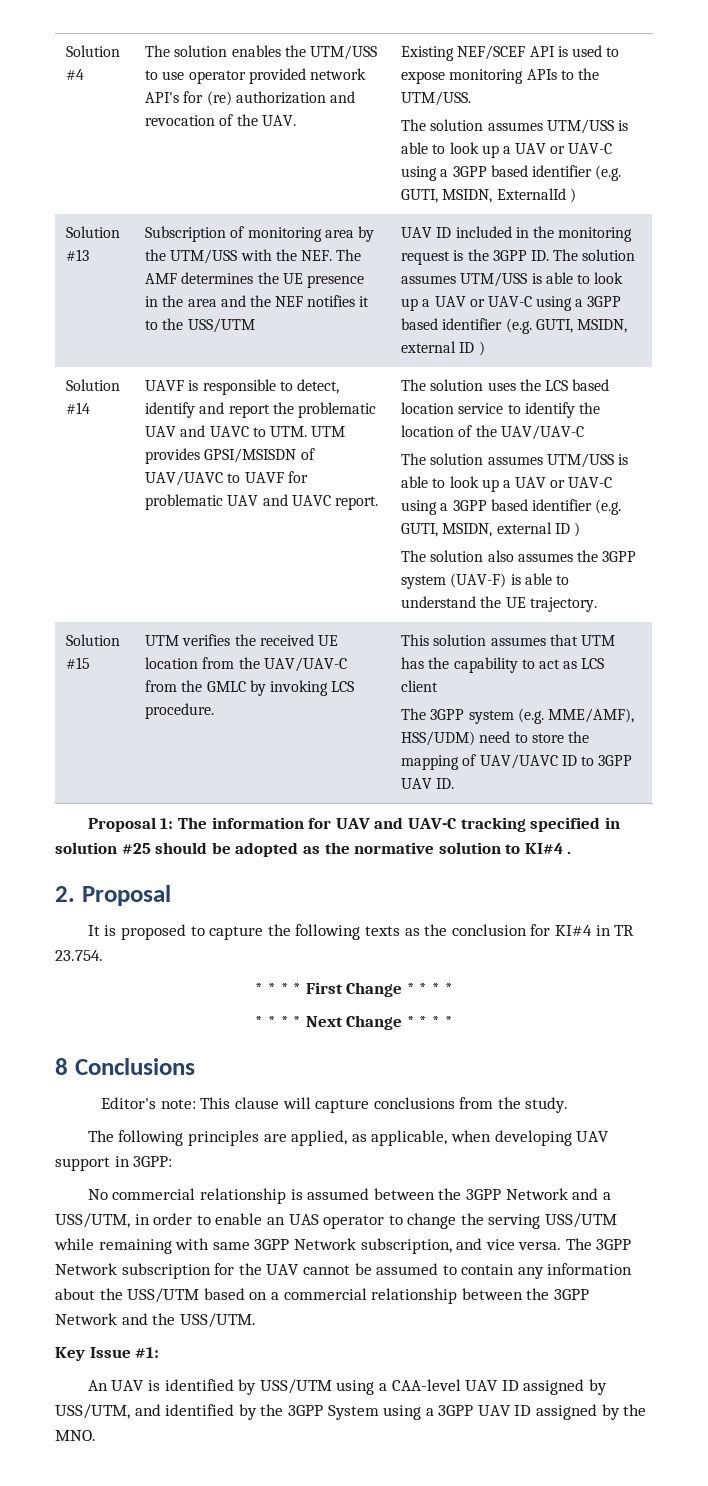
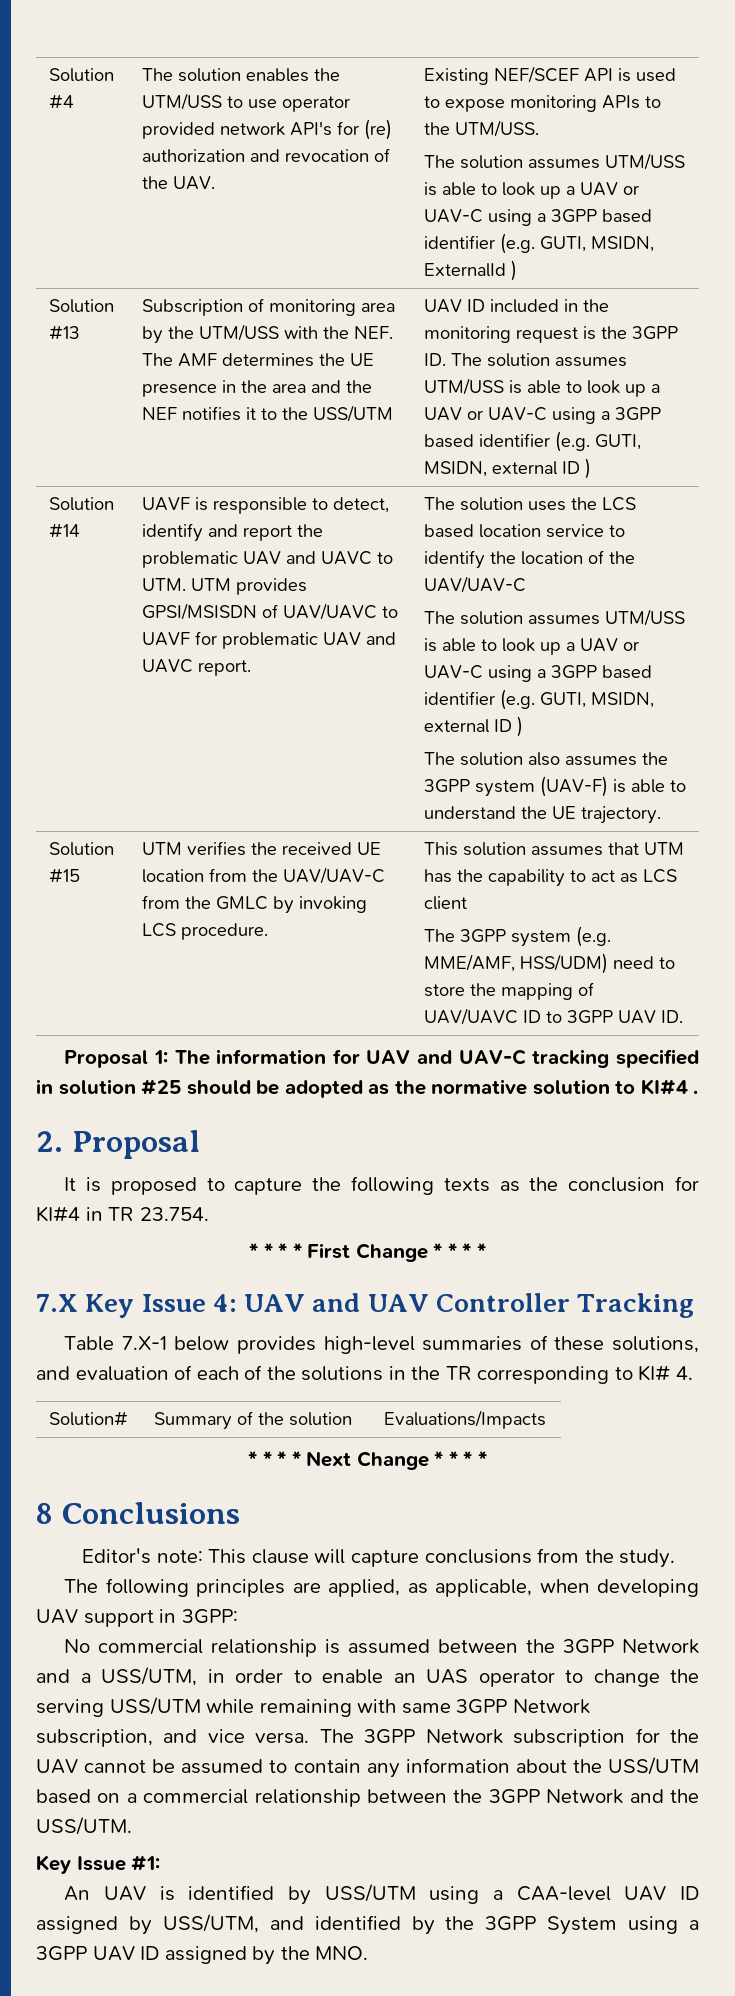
[547,708,634,723] MME/AMF), -> [423,954,515,972] MME/AMF,
(453, 988) none -> [36,1293,695,1318] [64,1335,700,1354] [36,1365,693,1384] [48,1411,128,1426] [153,1411,352,1430] [383,1410,546,1429] // 7.X Key Issue 4: UAV and UAV Controller Tracking // Table 7.X-1 below provides high-level summaries of these solutions, and evaluation of each of the solutions in the TR corresponding to KI# 4. // Solution# | Summary of the solution | Evaluations/Impacts

